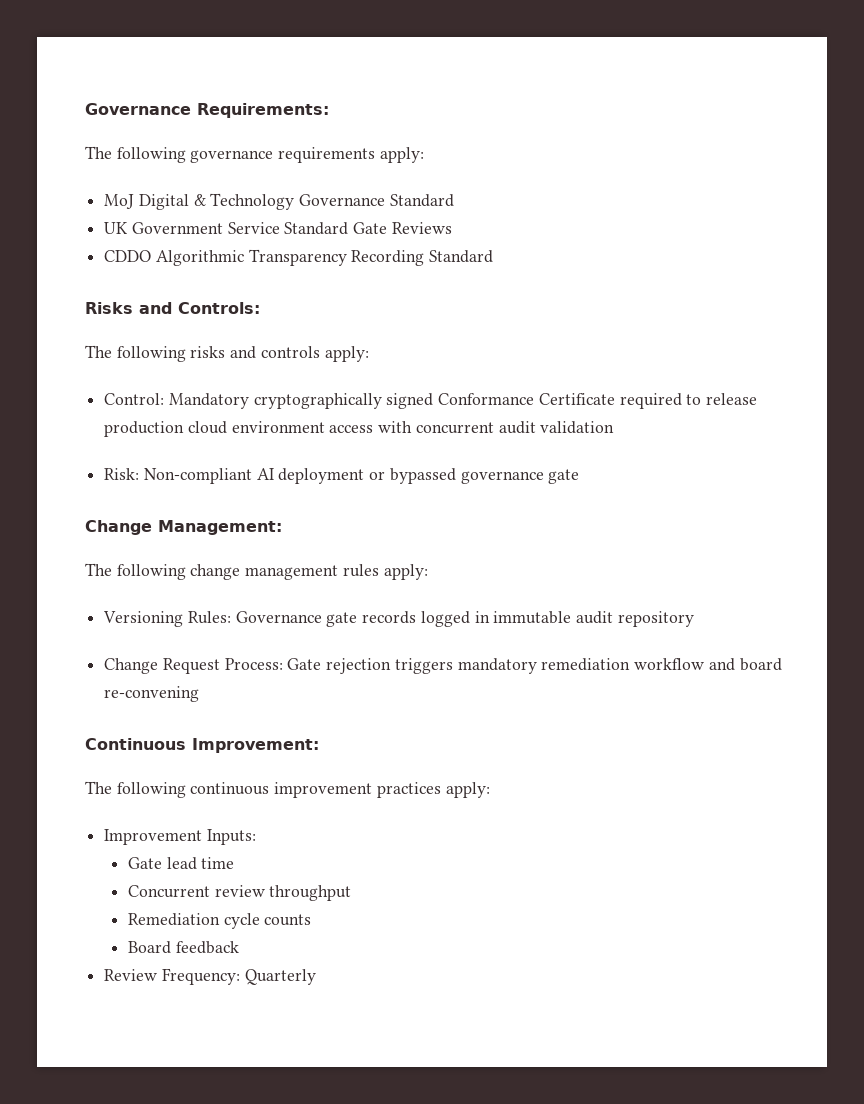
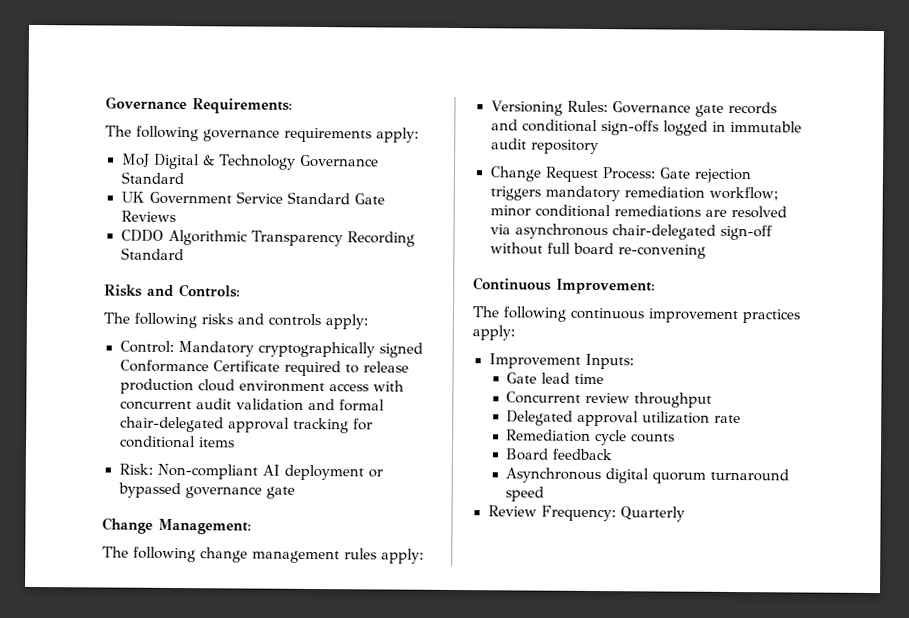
(615, 427) none -> [307,398,385,412] [119,416,373,434] [118,435,235,449] and formal chair-delegated approval tracking for conditional items
(417, 617) none -> [490,119,659,136] and conditional sign-offs
[634,658,735,671] workflow and -> [708,186,779,201] [489,204,787,219] [489,223,773,241] [489,242,571,255] workflow; minor conditional remediations are resolved via asynchronous chair-delegated sign-off without full
(352, 893) none -> [506,410,742,427] // Delegated approval utilization rate
(239, 947) none -> [505,467,790,484] [505,486,545,502] // Asynchronous digital quorum turnaround speed

